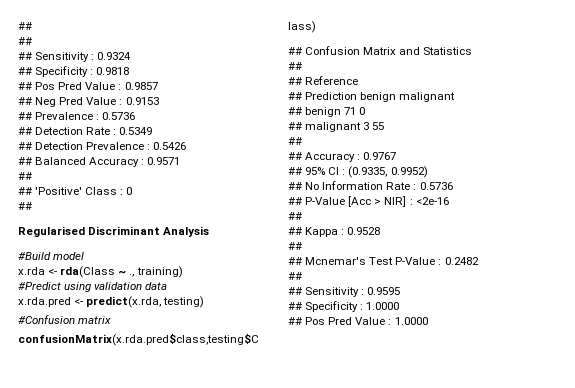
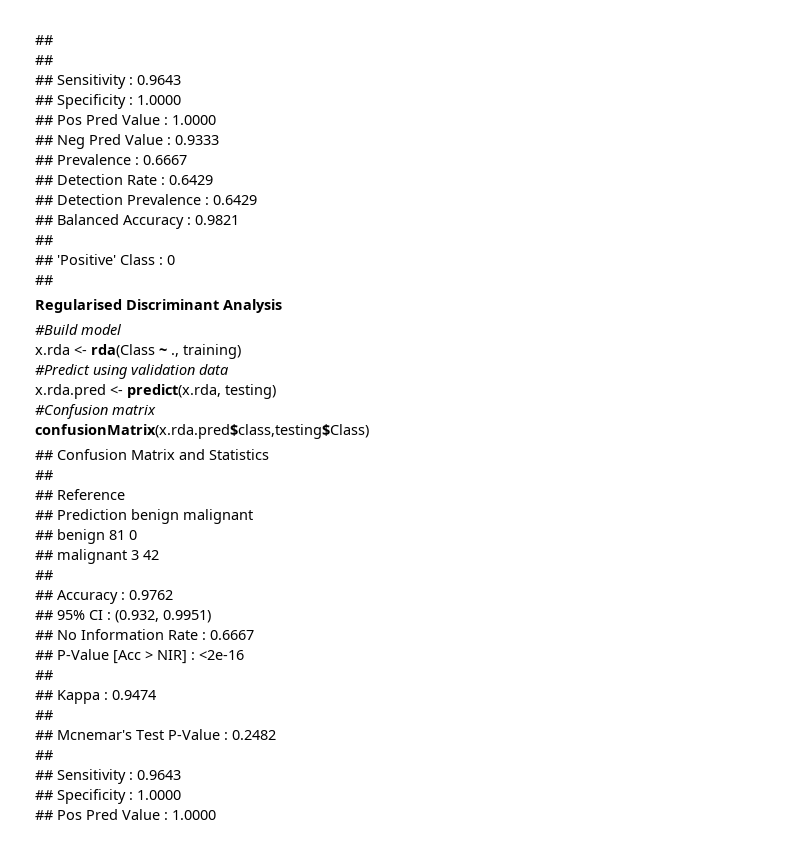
[97,52,132,60] [18,66,130,77] [18,82,158,90] 0.9324 // ## Specificity : 0.9818 // ## Pos Pred Value : 0.9857 -> [137,75,181,85] [35,94,181,109] [35,114,216,125] 0.9643 // ## Specificity : 1.0000 // ## Pos Pred Value : 1.0000
[125,97,159,105] 0.9153 -> [175,135,219,145] 0.9333
[102,112,136,120] 0.5736 -> [143,155,187,165] 0.6667
[119,127,153,135] 0.5349 -> [169,175,213,185] 0.6429
[153,142,187,150] 0.5426 -> [213,195,257,205] 0.6429
[147,157,181,165] 0.9571 -> [195,215,239,225] 0.9821
[344,107,357,115] 71 -> [109,530,125,540] 81
[372,122,385,130] 55 -> [143,550,159,560] 42
[363,152,397,160] 0.9767 -> [129,590,173,600] 0.9762
[348,166,428,178] (0.9335, 0.9952) -> [115,610,211,623] (0.932, 0.9951)
[419,182,453,190] 0.5736 -> [210,630,254,640] 0.6667
[347,227,381,235] 0.9528 -> [112,690,156,700] 0.9474
[367,287,401,295] 0.9595 -> [137,770,181,780] 0.9643

